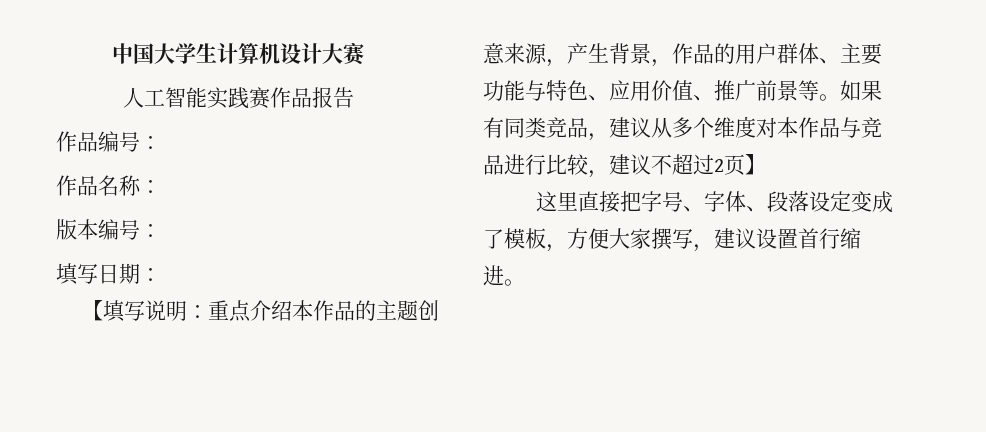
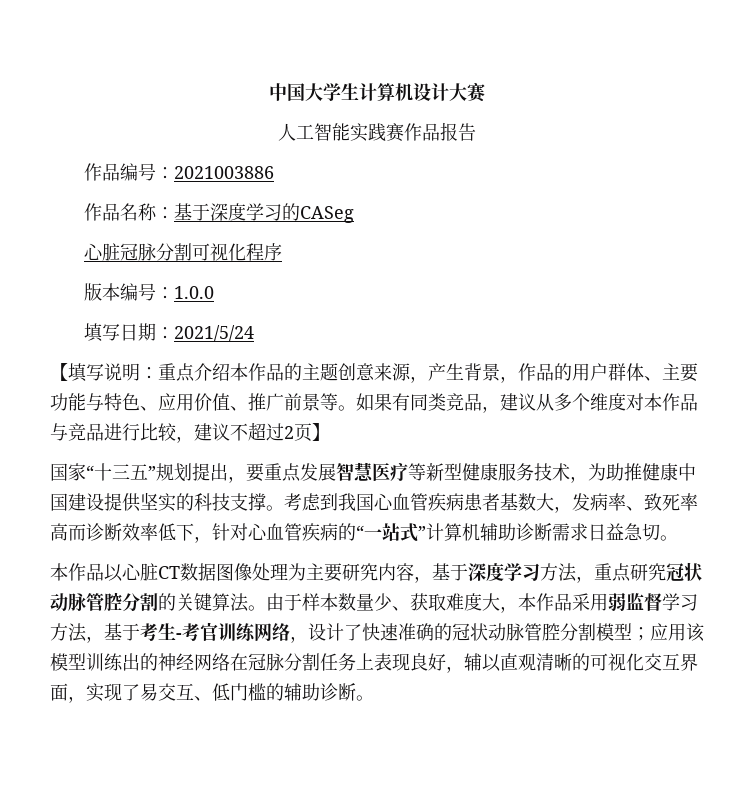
(162, 142) none -> [174,166,275,179] 2021003886
(162, 186) none -> [174,203,355,223] [84,243,283,261] 基于深度学习的CASeg // 心脏冠脉分割可视化程序
(162, 230) none -> [174,286,215,299] 1.0.0
(162, 274) none -> [174,325,255,341] 2021/5/24
[536,191,894,213] [483,228,861,252] [483,265,504,286] 这里直接把字号、字体、段落设定变成了模板，方便大家撰写，建议设置首行缩进 -> [50,462,696,483] [50,492,698,513] [50,523,678,543] [50,562,703,583] [50,592,698,613] [50,622,705,643] [50,653,698,673] [50,683,356,703] 国家“十三五”规划提出，要重点发展智慧医疗等新型健康服务技术，为助推健康中国建设提供坚实的科技支撑。考虑到我国心血管疾病患者基数大，发病率、致死率高而诊断效率低下，针对心血管疾病的“一站式”计算机辅助诊断需求日益急切。 // 本作品以心脏CT数据图像处理为主要研究内容，基于深度学习方法，重点研究冠状动脉管腔分割的关键算法。由于样本数量少、获取难度大，本作品采用弱监督学习方法，基于考生-考官训练网络，设计了快速准确的冠状动脉管腔分割模型；应用该模型训练出的神经网络在冠脉分割任务上表现良好，辅以直观清晰的可视化交互界面，实现了易交互、低门槛的辅助诊断

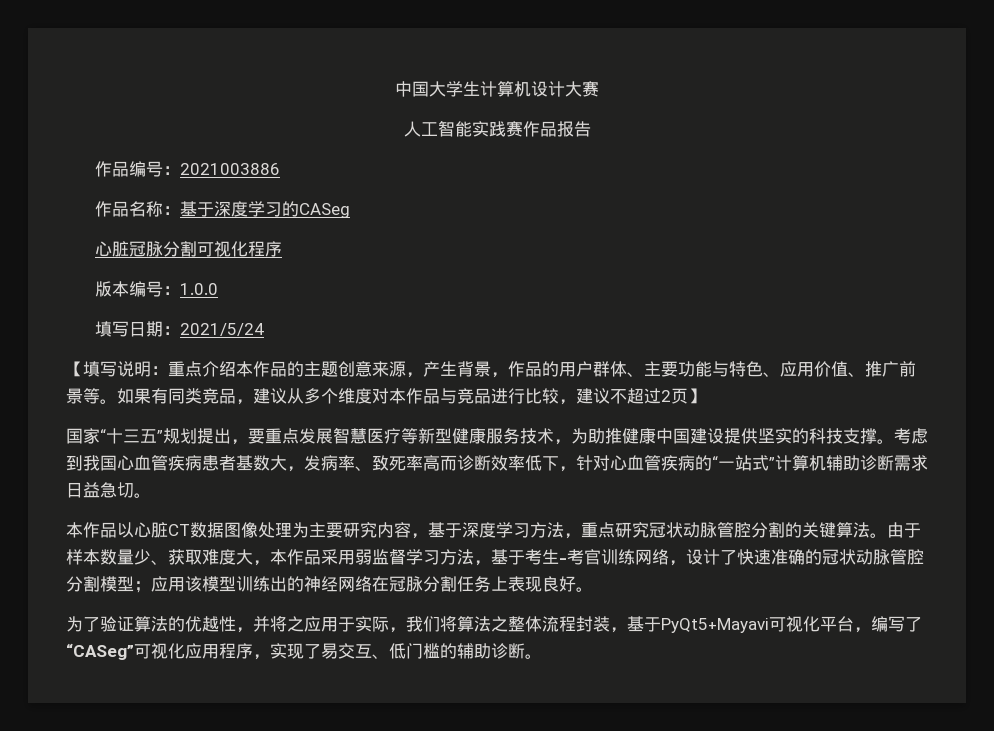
[446,653,698,673] [50,683,68,701] ，辅以直观清晰的可视化交互界面 -> [576,587,593,592] [66,616,922,633] [66,643,253,660] 。 // 为了验证算法的优越性，并将之应用于实际，我们将算法之整体流程封装，基于PyQt5+Mayavi可视化平台，编写了“CASeg”可视化应用程序

